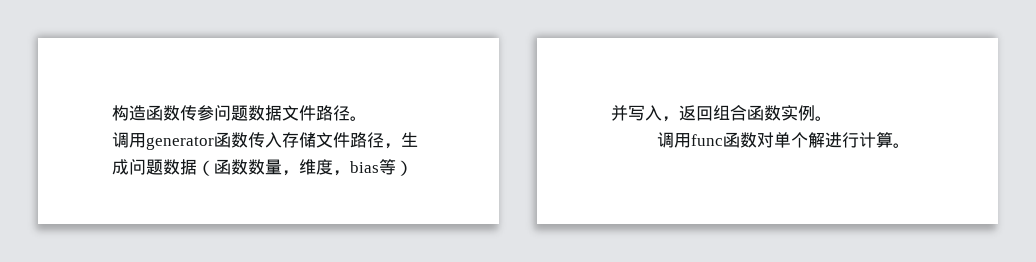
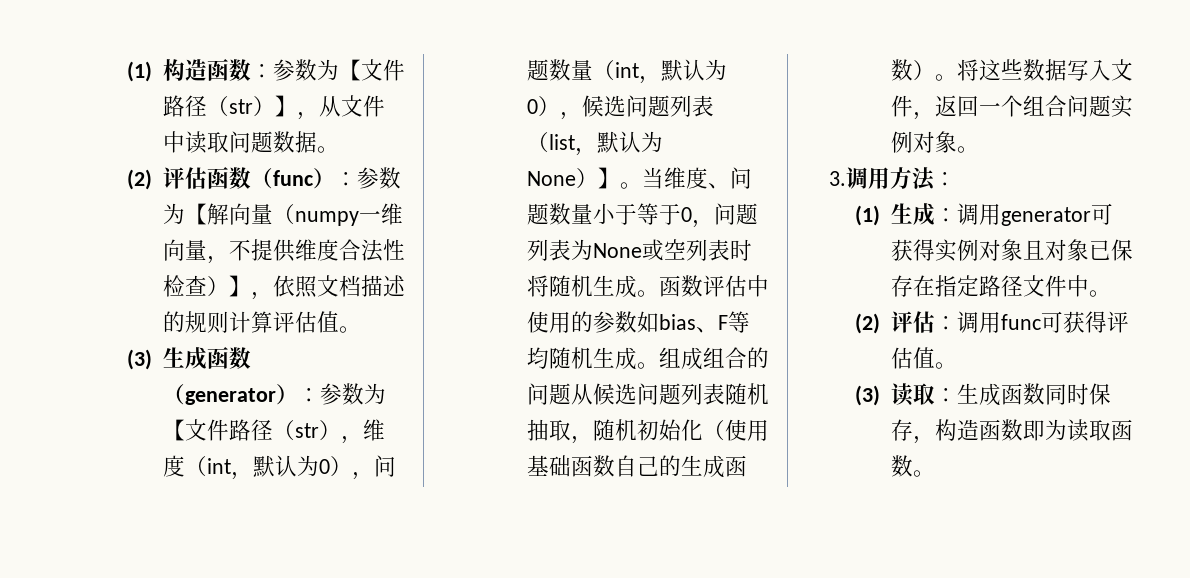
[112,105,367,121] [112,132,418,150] [112,159,413,176] [611,105,832,122] [656,132,893,148] 构造函数传参问题数据文件路径。 // 调用generator函数传入存储文件路径，生成问题数据（函数数量，维度，bias等）并写入，返回组合函数实例。 // 调用func函数对单个解进行计算 -> [126,59,405,82] [162,95,385,120] [162,131,339,154] [126,167,401,190] [162,203,403,226] [162,239,405,264] [162,275,405,300] [162,311,361,333] [126,347,251,370] [162,383,386,405] [162,419,385,444] [162,455,396,480] [526,59,727,84] [526,95,714,120] [526,131,663,156] [526,167,752,189] [526,203,758,228] [526,239,752,261] [526,275,769,298] [526,311,750,333] [526,347,769,370] [526,383,769,405] [526,419,769,444] [526,455,747,478] [890,59,1133,81] [890,95,1133,120] [890,131,979,153] [829,167,957,191] [854,203,1113,226] [890,239,1133,262] [890,275,1111,297] [854,311,1129,334] [890,347,957,369] [854,383,1111,406] [890,419,1133,444] [890,455,913,477] (1)构造函数：参数为【文件路径（str）】，从文件中读取问题数据。 // (2)评估函数（func）：参数为【解向量（numpy一维向量，不提供维度合法性检查）】，依照文档描述的规则计算评估值。 // (3)生成函数（generator）：参数为【文件路径（str），维度（int，默认为0），问题数量（int，默认为0），候选问题列表（list，默认为None）】。当维度、问题数量小于等于0，问题列表为None或空列表时将随机生成。函数评估中使用的参数如bias、F等均随机生成。组成组合的问题从候选问题列表随机抽取，随机初始化（使用基础函数自己的生成函数）。将这些数据写入文件，返回一个组合问题实例对象。 // 3.调用方法： // (1)生成：调用generator可获得实例对象且对象已保存在指定路径文件中。 // (2)评估：调用func可获得评估值。 // (3)读取：生成函数同时保存，构造函数即为读取函数

